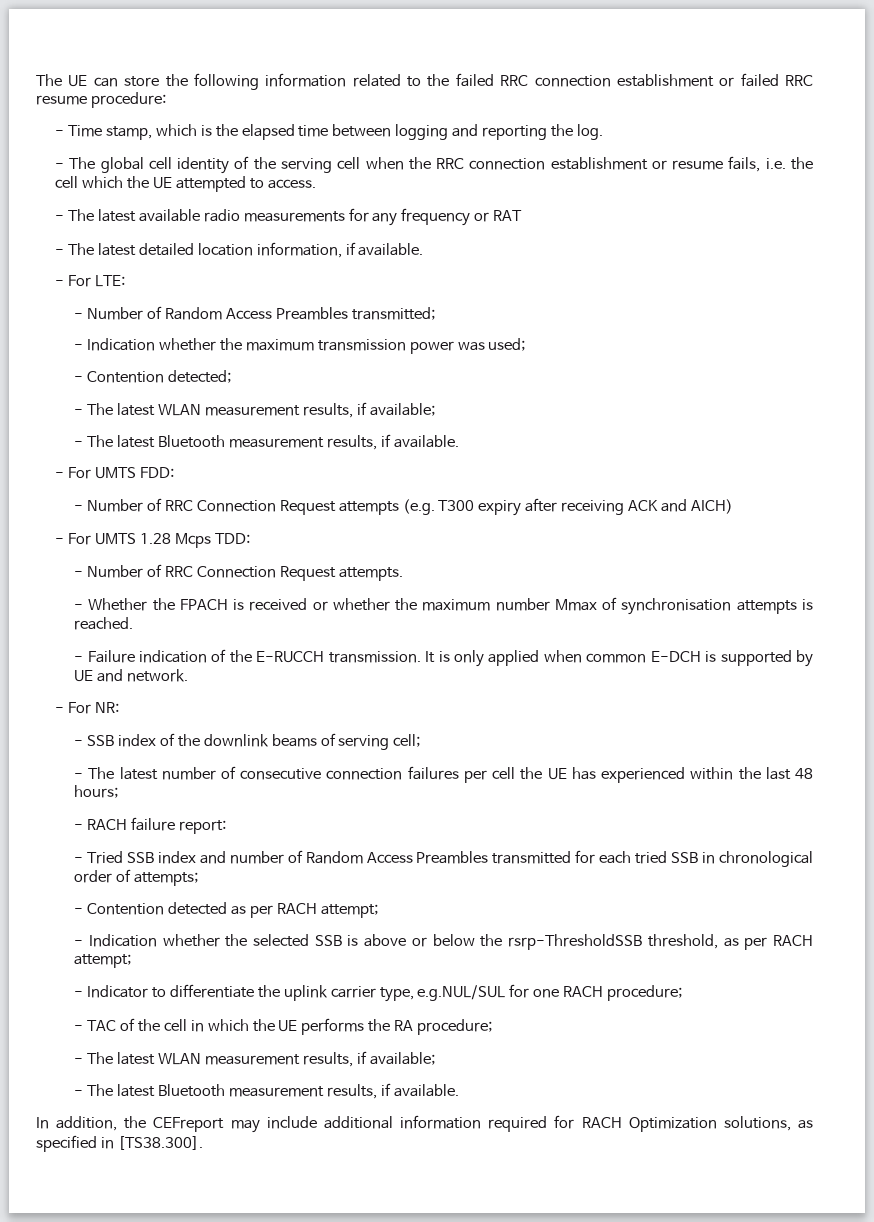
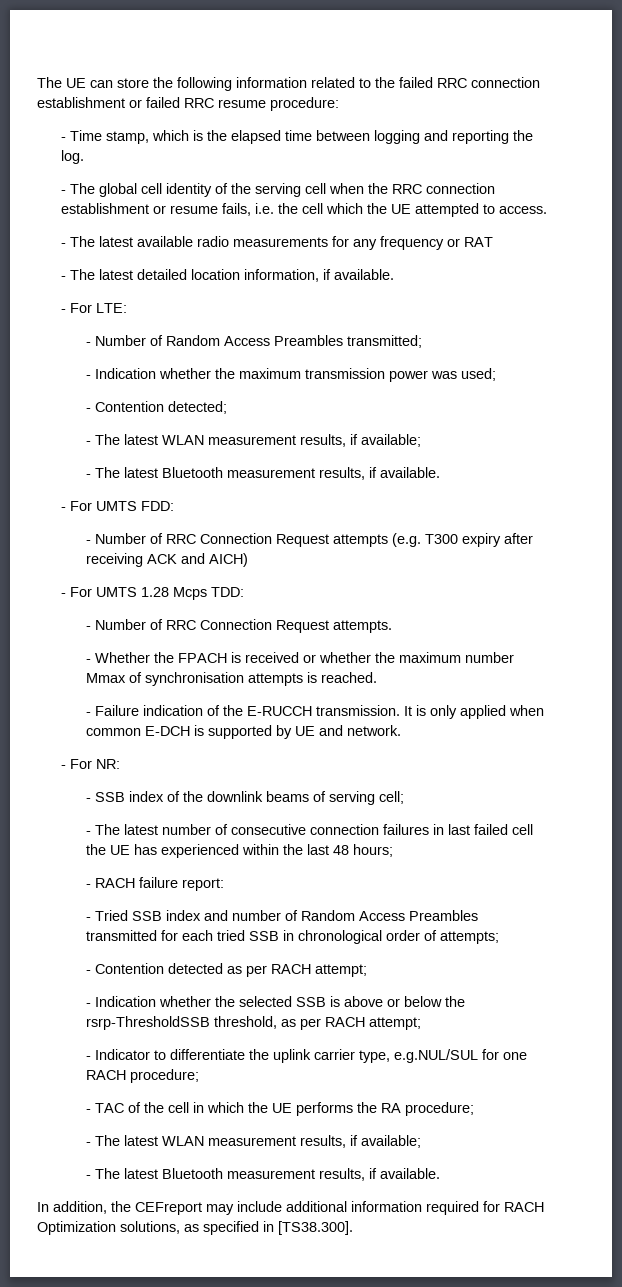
[463,770,487,783] per -> [432,824,508,835] in last failed

